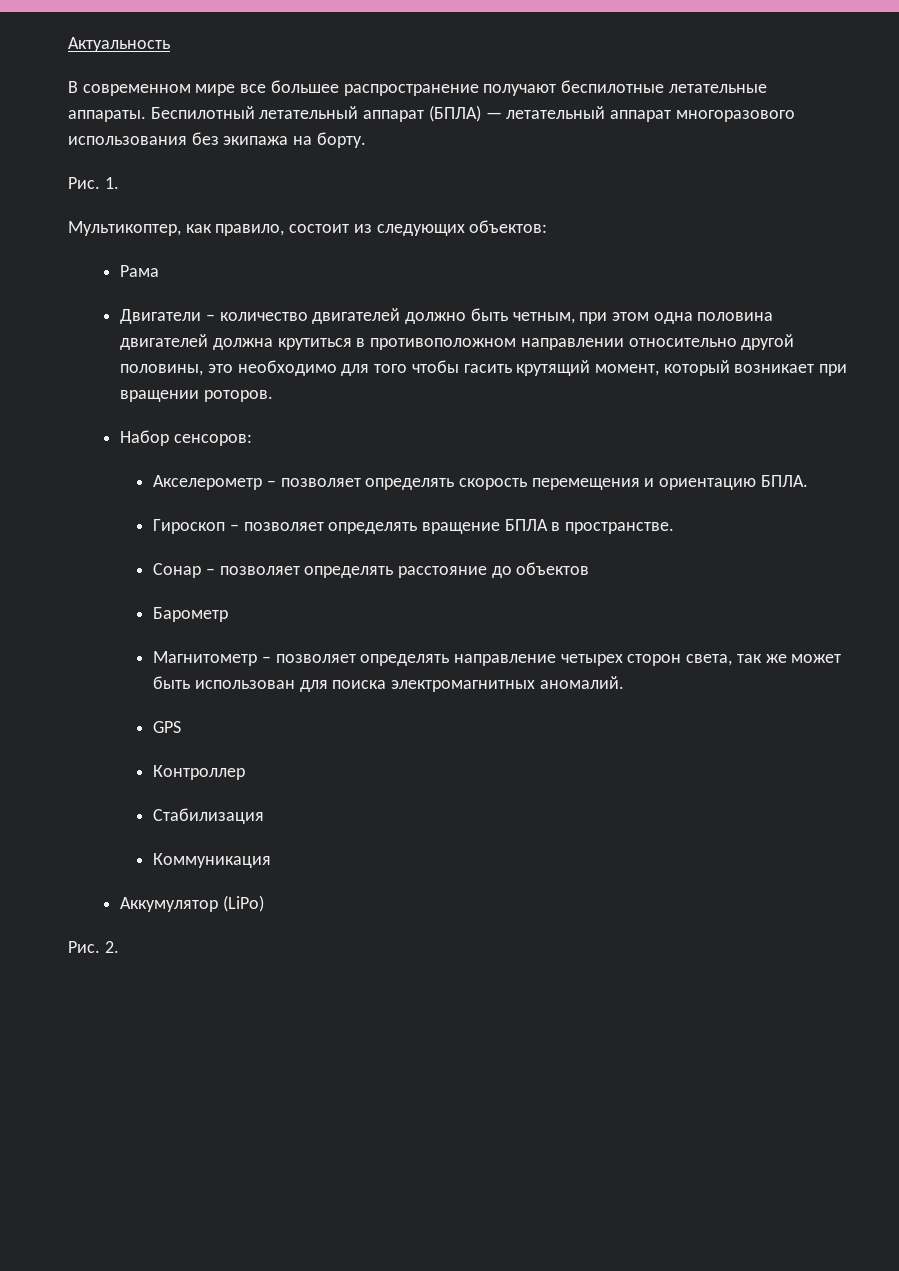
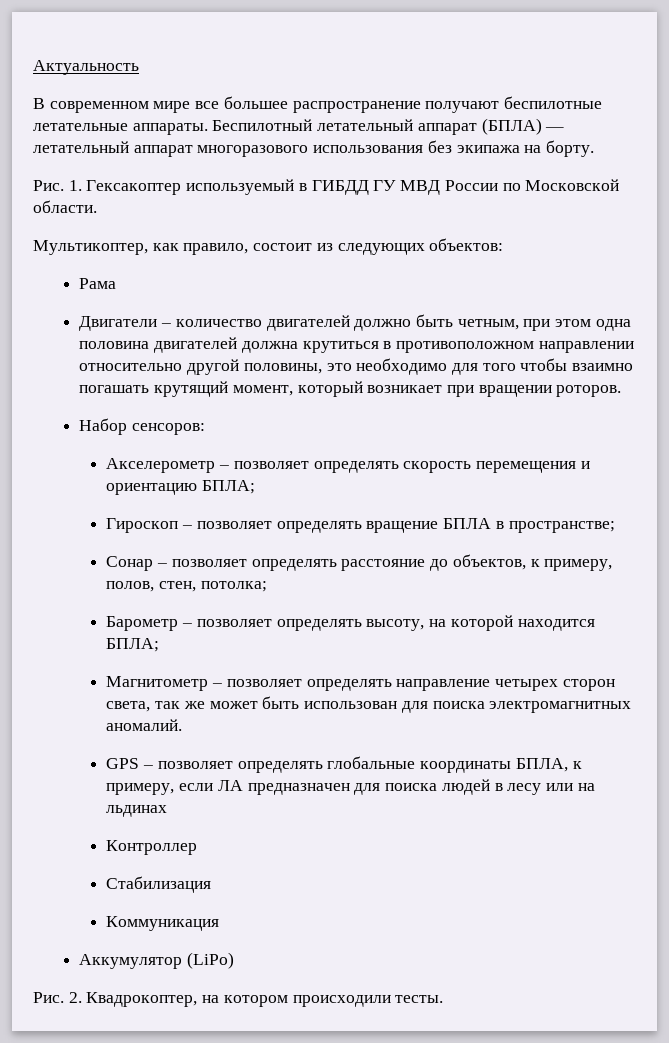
(119, 183) none -> [86,179,620,195] [33,200,97,213] Гексакоптер используемый в ГИБДД ГУ МВД России по Московской области.
[463,364,512,373] гасить -> [572,363,634,371] [79,385,150,393] взаимно погашать
[760,475,808,487] БПЛА. -> [202,480,256,494] БПЛА;
[565,522,675,534] пространстве. -> [508,521,615,533] пространстве;
[516,562,590,575] [153,607,229,622] объектов // Барометр -> [452,554,613,571] [106,581,267,592] [106,615,595,631] [106,638,160,652] объектов, к примеру, полов, стен, потолка; // Барометр – позволяет определять высоту, на которой находится БПЛА;
(182, 727) none -> [143,756,582,773] [106,779,595,795] [106,805,168,817] – позволяет определять глобальные координаты БПЛА, к примеру, если ЛА предназначен для поиска людей в лесу или на льдинах
(119, 947) none -> [86,992,444,1007] Квадрокоптер, на котором происходили тесты.

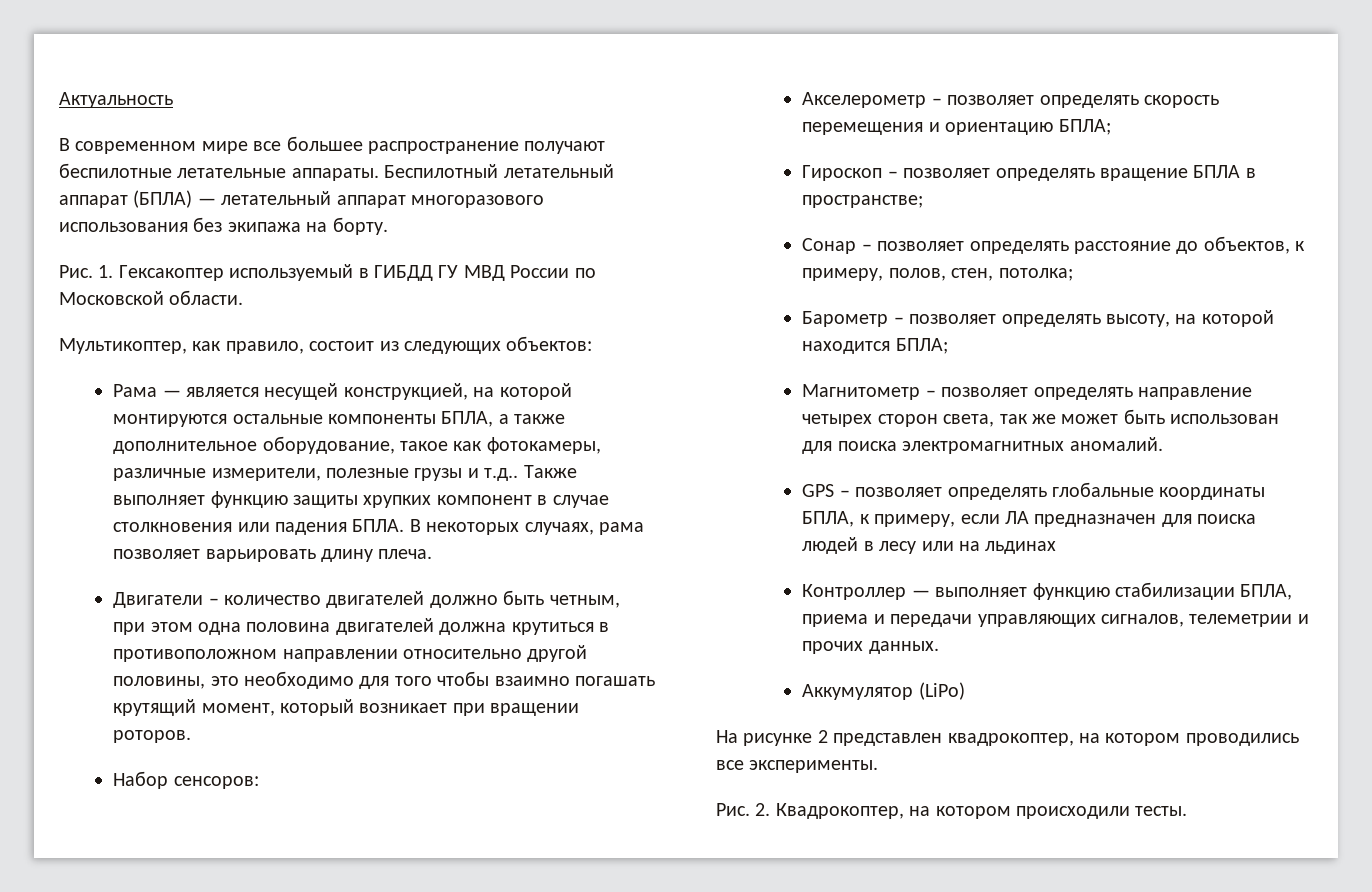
(117, 283) none -> [162,383,572,400] [113,411,566,427] [113,436,601,454] [113,465,577,481] [113,491,609,508] [113,519,645,535] [113,549,433,562] — является несущей конструкцией, на которой монтируются остальные компоненты БПЛА, а также дополнительное оборудование, такое как фотокамеры, различные измерители, полезные грузы и т.д.. Также выполняет функцию защиты хрупких компонент в случае столкновения или падения БПЛА. В некоторых случаях, рама позволяет варьировать длину плеча.
[106,876,212,893] [106,916,220,931] [79,952,235,969] // Стабилизация // Коммуникация // Аккумулятор (LiPo) -> [911,582,1293,600] [802,614,1309,627] [802,641,939,654] [802,682,965,700] [716,730,1299,746] [716,760,879,773] — выполняет функцию стабилизации БПЛА, приема и передачи управляющих сигналов, телеметрии и прочих данных. // Аккумулятор (LiPo) // На рисунке 2 представлен квадрокоптер, на котором проводились все эксперименты.

